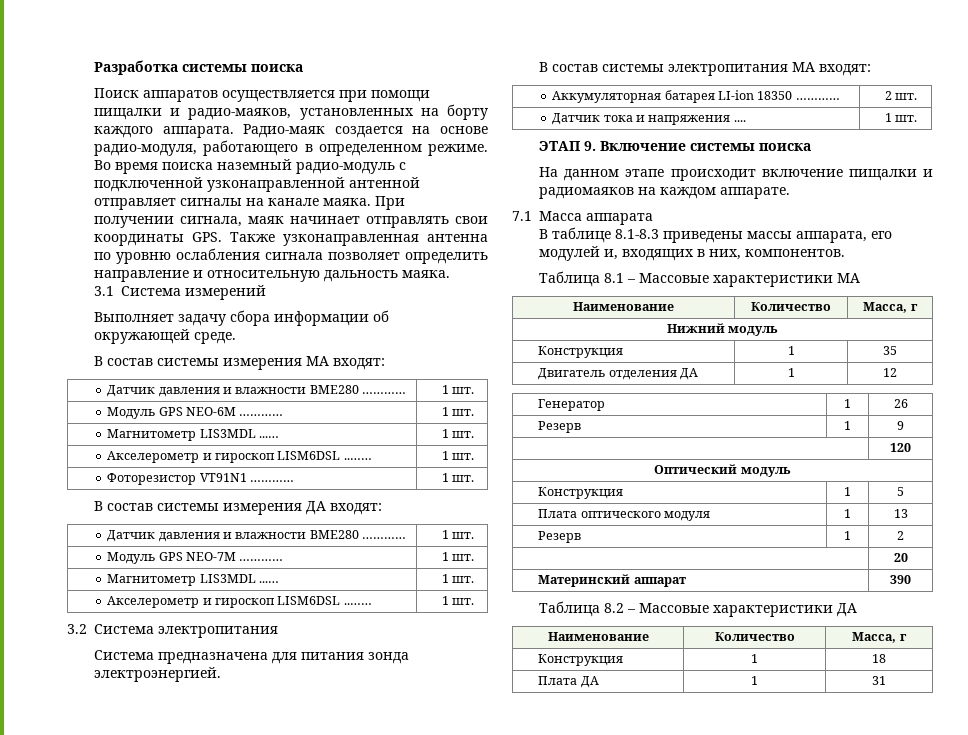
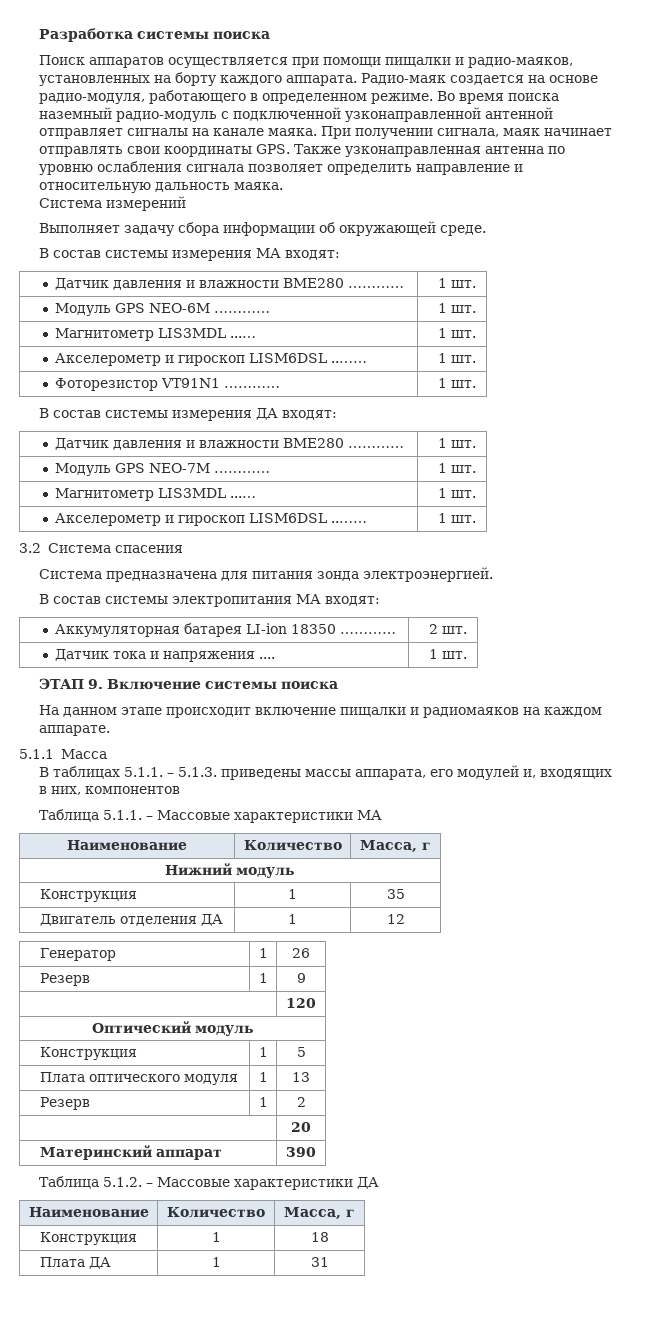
[94,286,115,296] 3.1 -> (283, 186) none
[158,626,279,638] электропитания -> [114,545,183,553] спасения
[512,211,532,221] 7.1 -> [19,749,54,759] 5.1.1
[586,213,654,225] [539,227,660,243] аппарата // В таблице 8.1-8.3 -> [38,766,217,779] // В таблицах 5.1.1. – 5.1.3.
[745,249,846,257] [539,271,625,287] компонентов. // Таблица 8.1 -> [84,786,180,794] [38,809,142,822] компонентов // Таблица 5.1.1.
[604,603,625,613] 8.2 -> [102,1177,142,1187] 5.1.2.

